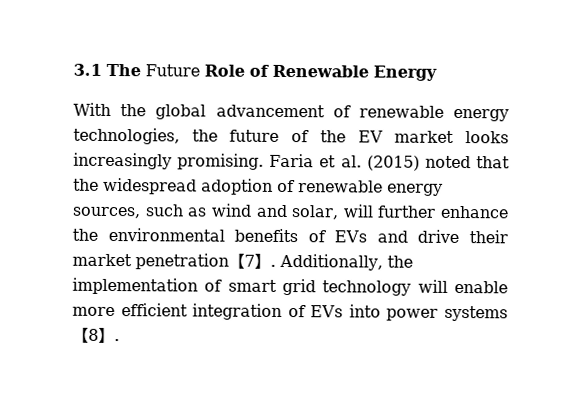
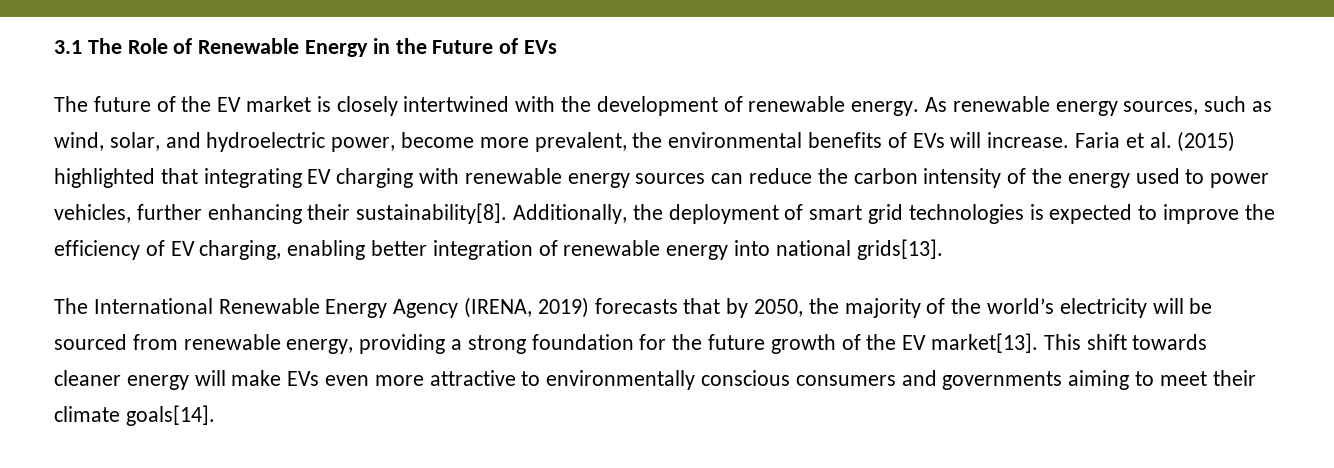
[145,64,200,77] Future -> (122, 46) none
[73,102,510,122] [73,127,218,145] // With the global advancement of renewable energy technologies, the -> [372,38,558,54] [54,96,88,112] in the Future of EVs // The
[465,131,510,144] [73,152,510,171] [73,177,443,196] [72,203,509,220] looks increasingly promising. Faria et al. (2015) noted that the widespread adoption of renewable energy sources, such as wind and solar, will further enhance -> [316,96,1273,116] [54,132,627,152] is closely intertwined with the development of renewable energy. As renewable energy sources, such as wind, solar, and hydroelectric power, become more prevalent,
[376,229,508,244] [72,253,276,270] and drive their market penetration【7】. -> [950,131,1236,152] [54,168,1270,188] [54,203,508,224] will increase. Faria et al. (2015) highlighted that integrating EV charging with renewable energy sources can reduce the carbon intensity of the energy used to power vehicles, further enhancing their sustainability[8].
[72,277,198,295] implementation -> [668,204,779,224] deployment
[322,279,508,296] [72,303,508,322] [72,327,120,344] technology will enable more efficient integration of EVs into power systems【8】. -> [908,204,1275,224] [54,239,943,260] [54,297,1213,318] [54,333,1208,354] [54,370,1256,390] [54,405,215,426] technologies is expected to improve the efficiency of EV charging, enabling better integration of renewable energy into national grids[13]. // The International Renewable Energy Agency (IRENA, 2019) forecasts that by 2050, the majority of the world’s electricity will be sourced from renewable energy, providing a strong foundation for the future growth of the EV market[13]. This shift towards cleaner energy will make EVs even more attractive to environmentally conscious consumers and governments aiming to meet their climate goals[14].

